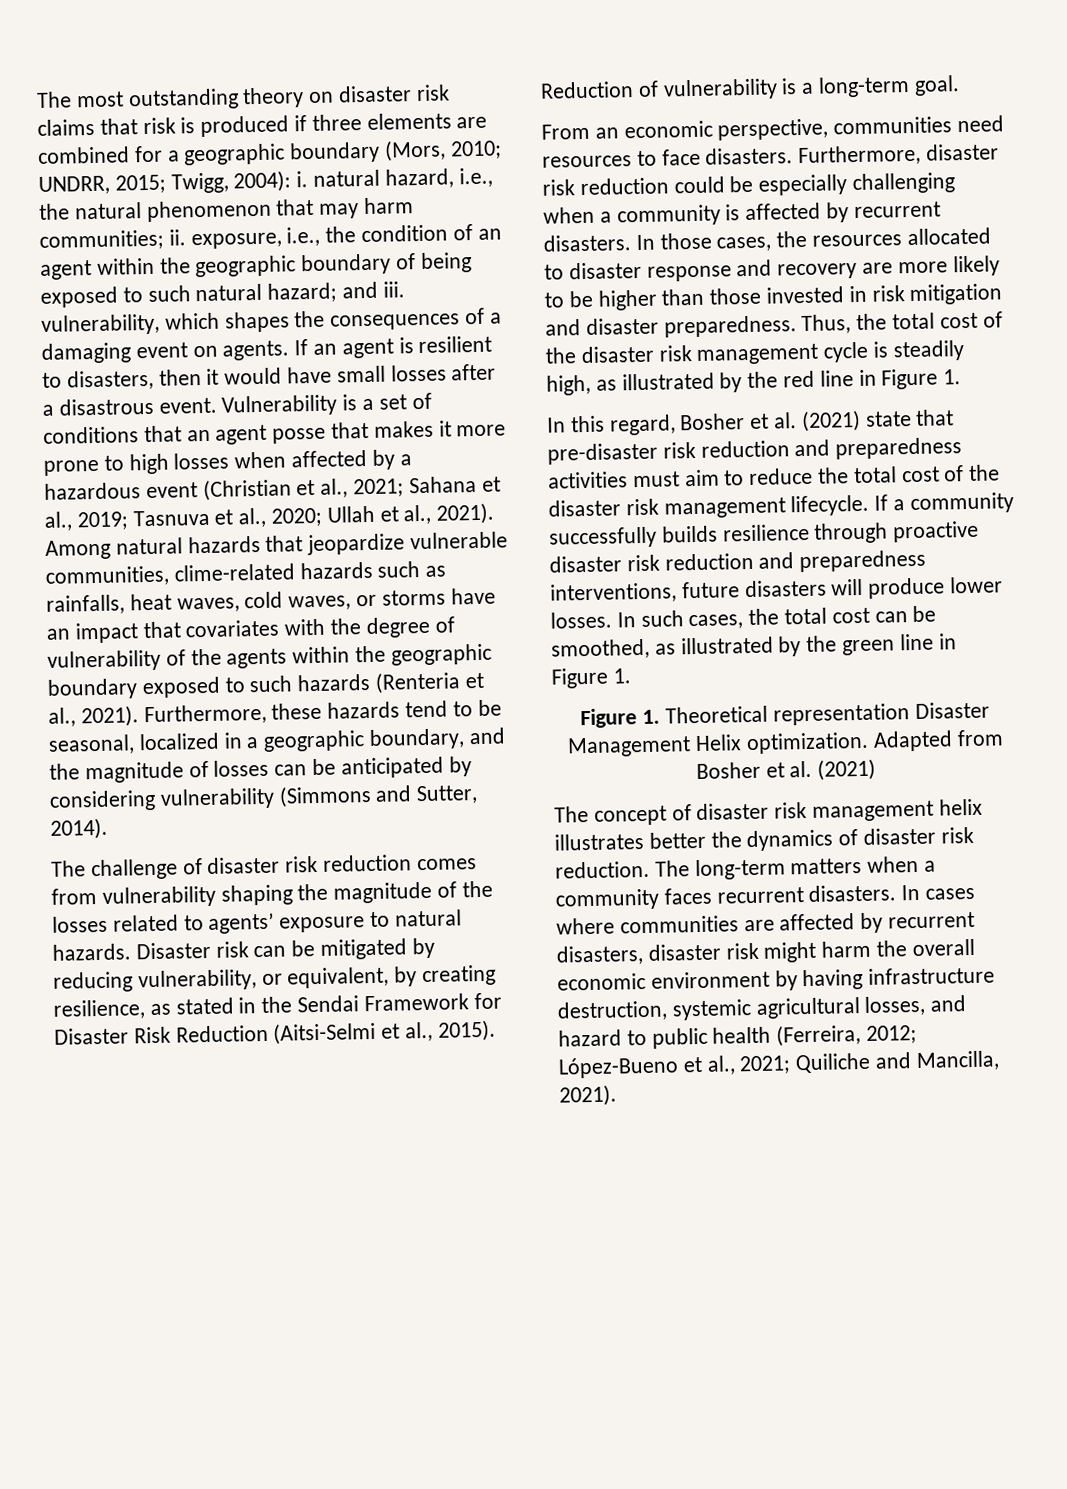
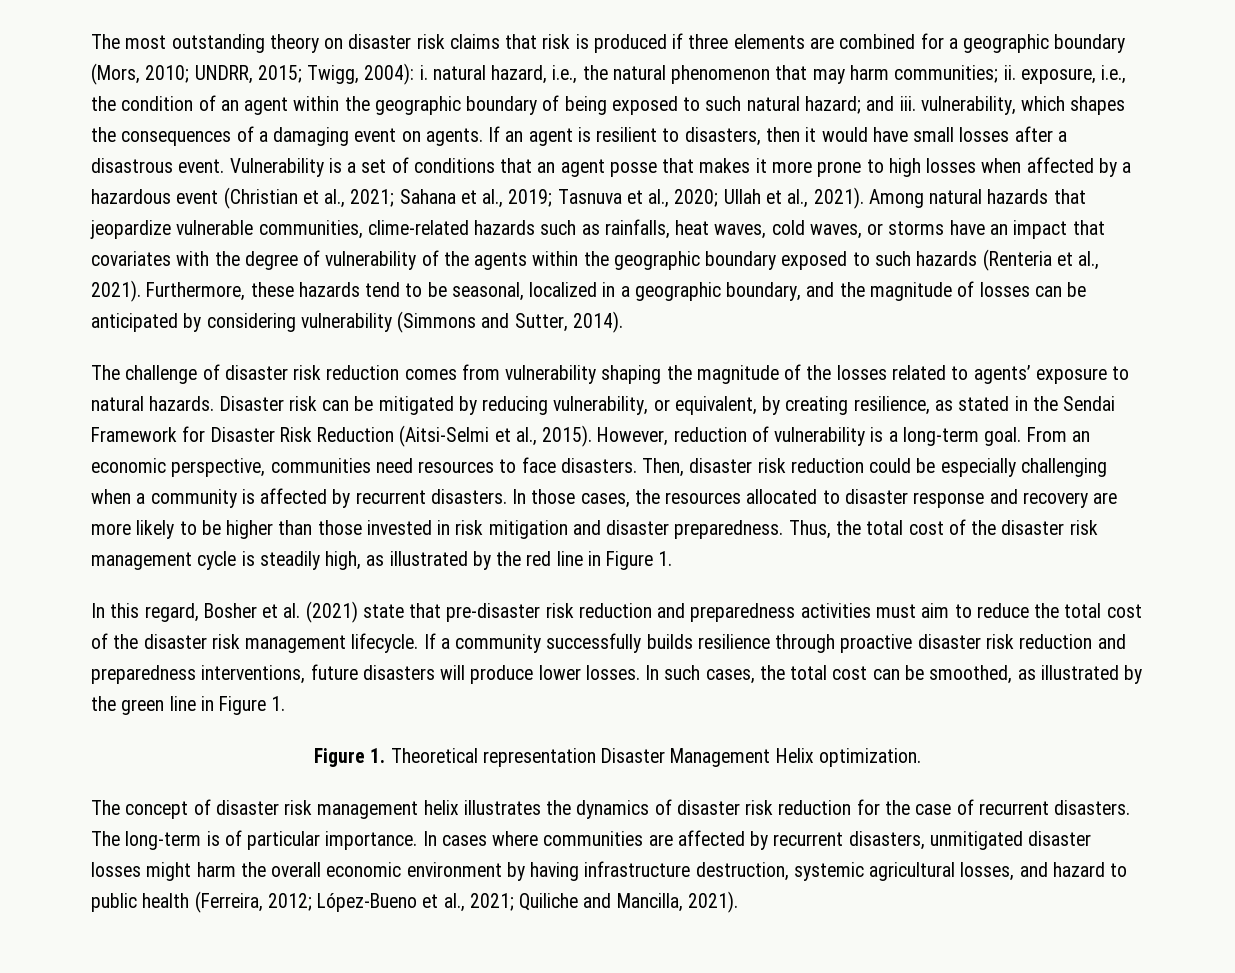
[540,81,634,99] Reduction -> [597,427,747,446] However, reduction
(960, 85) // -> (1022, 436) none
[798,144,922,167] Furthermore, -> [642,458,685,477] Then,
[872,729,1004,752] [695,758,877,781] Adapted from Bosher et al. (2021) -> (921, 757) none
[648,831,706,849] better -> (541, 807) none
[555,855,937,881] [555,884,897,911] reduction. The long-term matters when a community faces recurrent disasters. -> [778,799,1131,815] [91,830,418,850] reduction for the case of recurrent disasters. The long-term is of particular importance.
[647,942,759,961] disaster risk -> [929,831,1092,850] [91,862,141,877] unmitigated disaster losses

